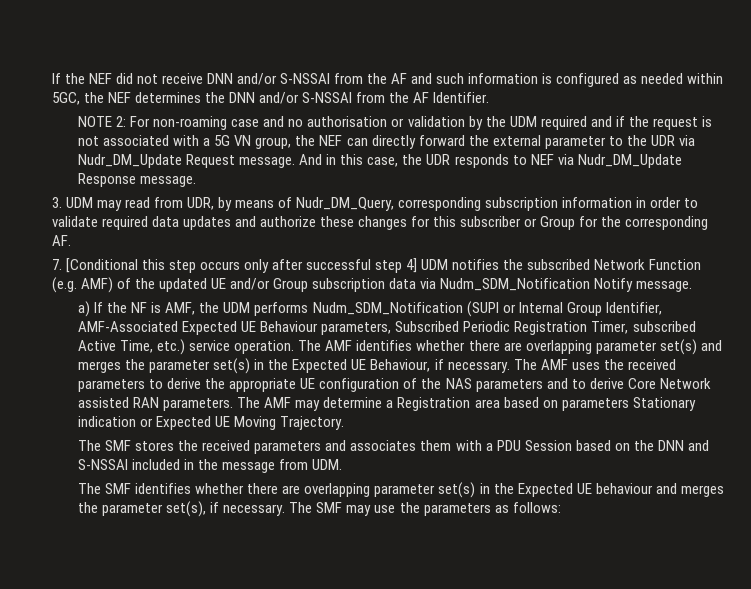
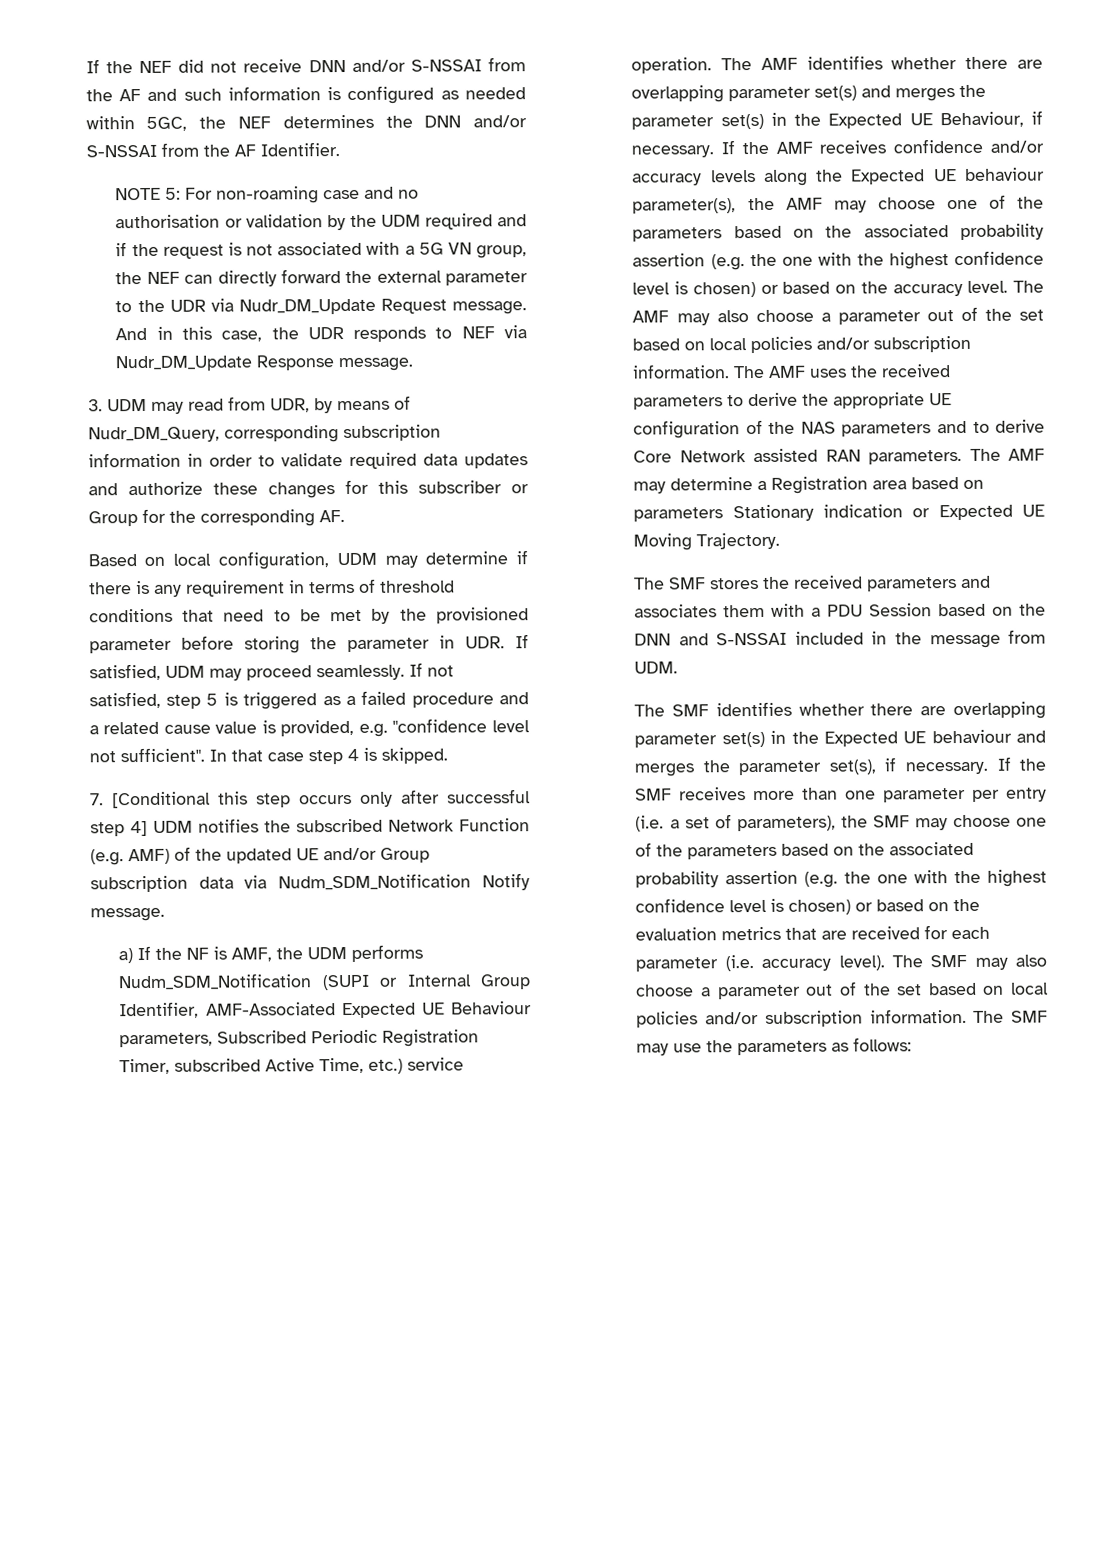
[116,116,127,127] 2: -> [165,187,182,200] 5:
(71, 240) none -> [87,550,528,570] [88,578,455,597] [88,607,529,624] [88,634,529,654] [88,662,454,681] [88,690,529,710] [88,718,530,737] [88,747,448,765] // Based on local configuration, UDM may determine if there is any requirement in terms of threshold conditions that need to be met by the provisioned parameter before storing the parameter in UDR. If satisfied, UDM may proceed seamlessly. If not satisfied, step 5 is triggered as a failed procedure and a related cause value is provided, e.g. "confidence level not sufficient". In that case step 4 is skipped.
(510, 367) none -> [721,138,1044,155] [632,167,1045,186] [632,194,1044,214] [632,223,1044,242] [632,250,1044,271] [632,280,1044,298] [632,306,1044,326] [632,335,972,354] [632,364,731,379] If the AMF receives confidence and/or accuracy levels along the Expected UE behaviour parameter(s), the AMF may choose one of the parameters based on the associated probability assertion (e.g. the one with the highest confidence level is chosen) or based on the accuracy level. The AMF may also choose a parameter out of the set based on local policies and/or subscription information.
(286, 510) none -> [996,756,1046,771] [635,787,1047,803] [635,814,1047,832] [635,841,975,860] [635,869,1047,888] [635,898,981,915] [635,925,991,941] [635,954,1047,972] [636,981,1049,1000] [636,1008,967,1028] If the SMF receives more than one parameter per entry (i.e. a set of parameters), the SMF may choose one of the parameters based on the associated probability assertion (e.g. the one with the highest confidence level is chosen) or based on the evaluation metrics that are received for each parameter (i.e. accuracy level). The SMF may also choose a parameter out of the set based on local policies and/or subscription information.

